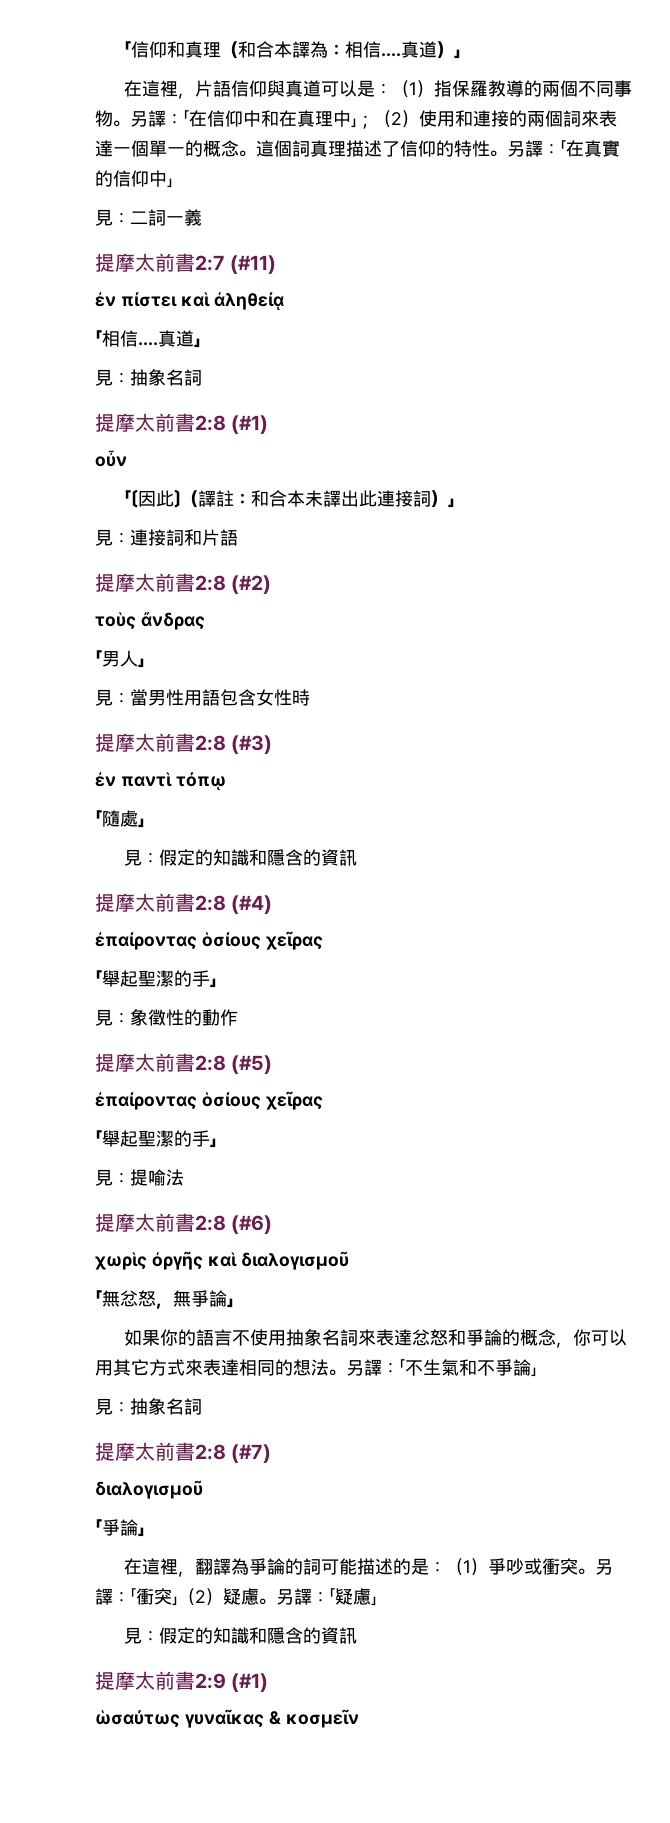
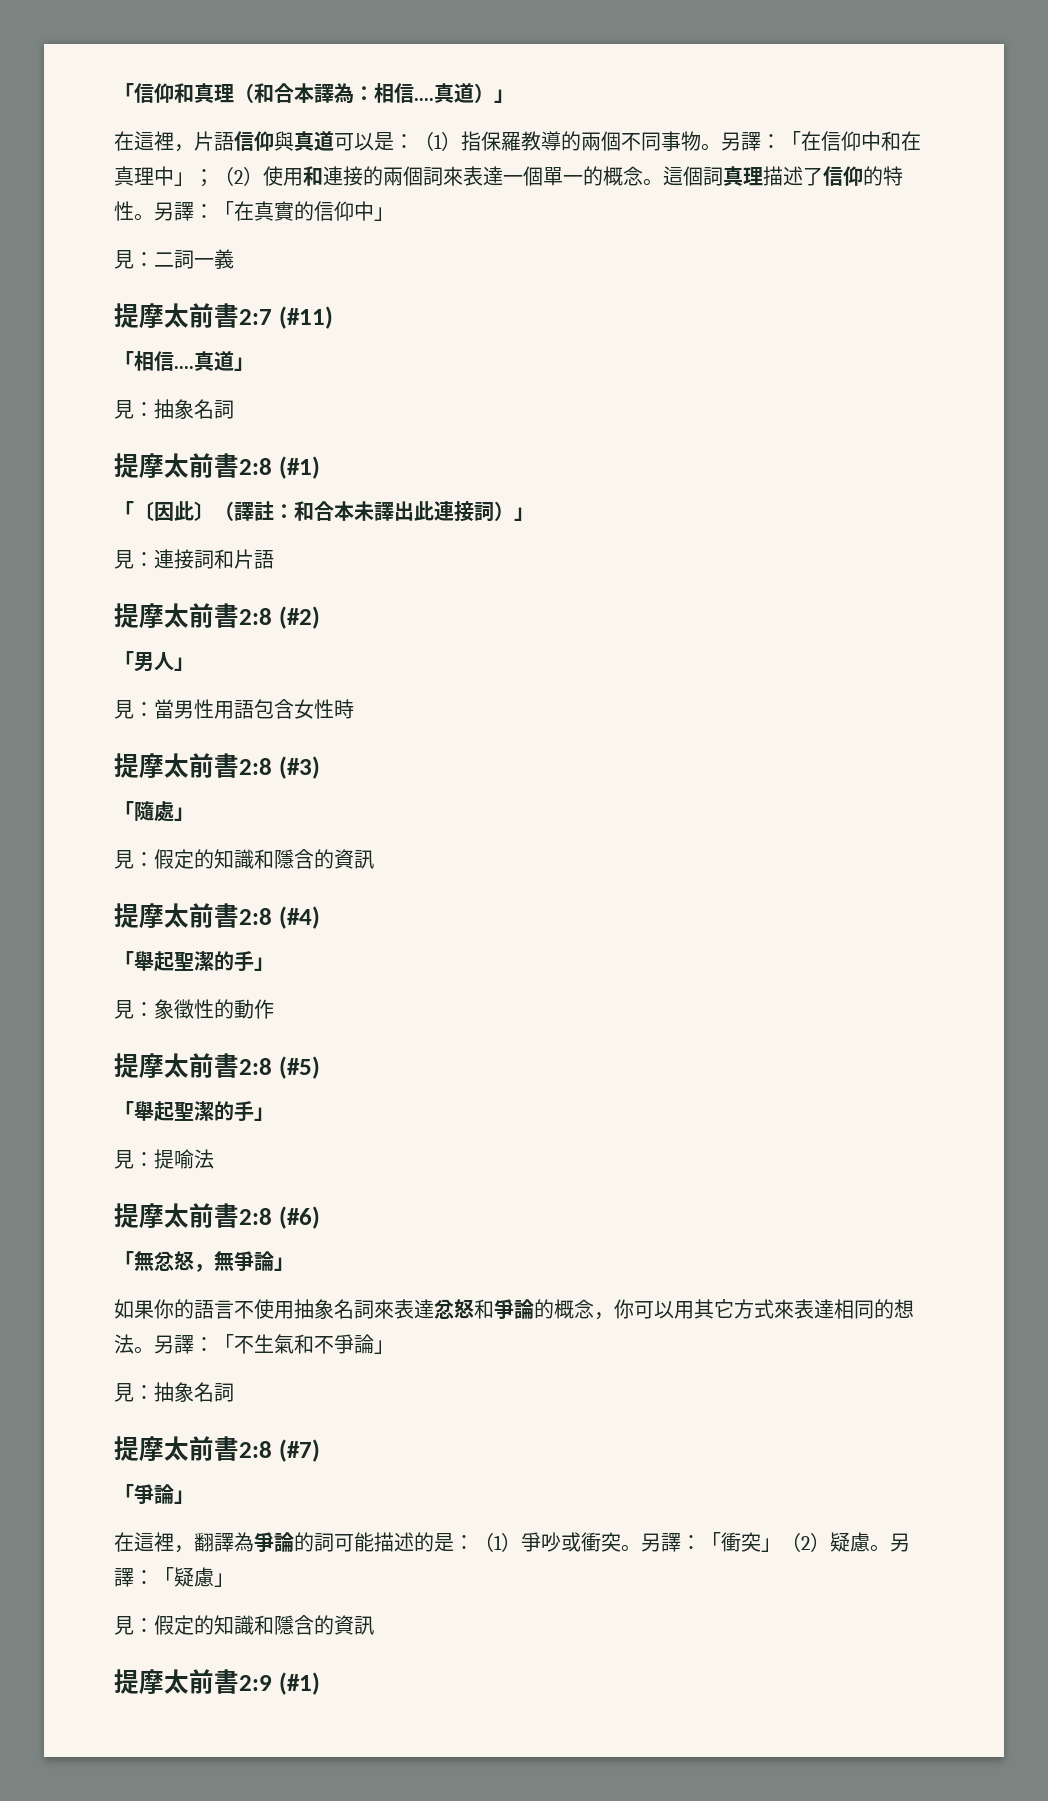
[95,292,284,311] // ἐν πίστει καὶ ἀληθείᾳ -> (333, 317) none
[95,450,127,467] // οὖν -> (320, 467) none
[95,612,205,630] // τοὺς ἄνδρας -> (320, 617) none
[95,772,226,791] // ἐν παντὶ τόπῳ -> (320, 767) none
[95,931,323,950] // ἐπαίροντας ὁσίους χεῖρας -> (320, 917) none
[95,1091,323,1110] // ἐπαίροντας ὁσίους χεῖρας -> (320, 1067) none
[95,1251,349,1270] // χωρὶς ὀργῆς καὶ διαλογισμοῦ -> (320, 1217) none
[95,1480,203,1499] // διαλογισμοῦ -> (320, 1450) none
[95,1709,359,1728] // ὡσαύτως γυναῖκας & κοσμεῖν -> (320, 1683) none

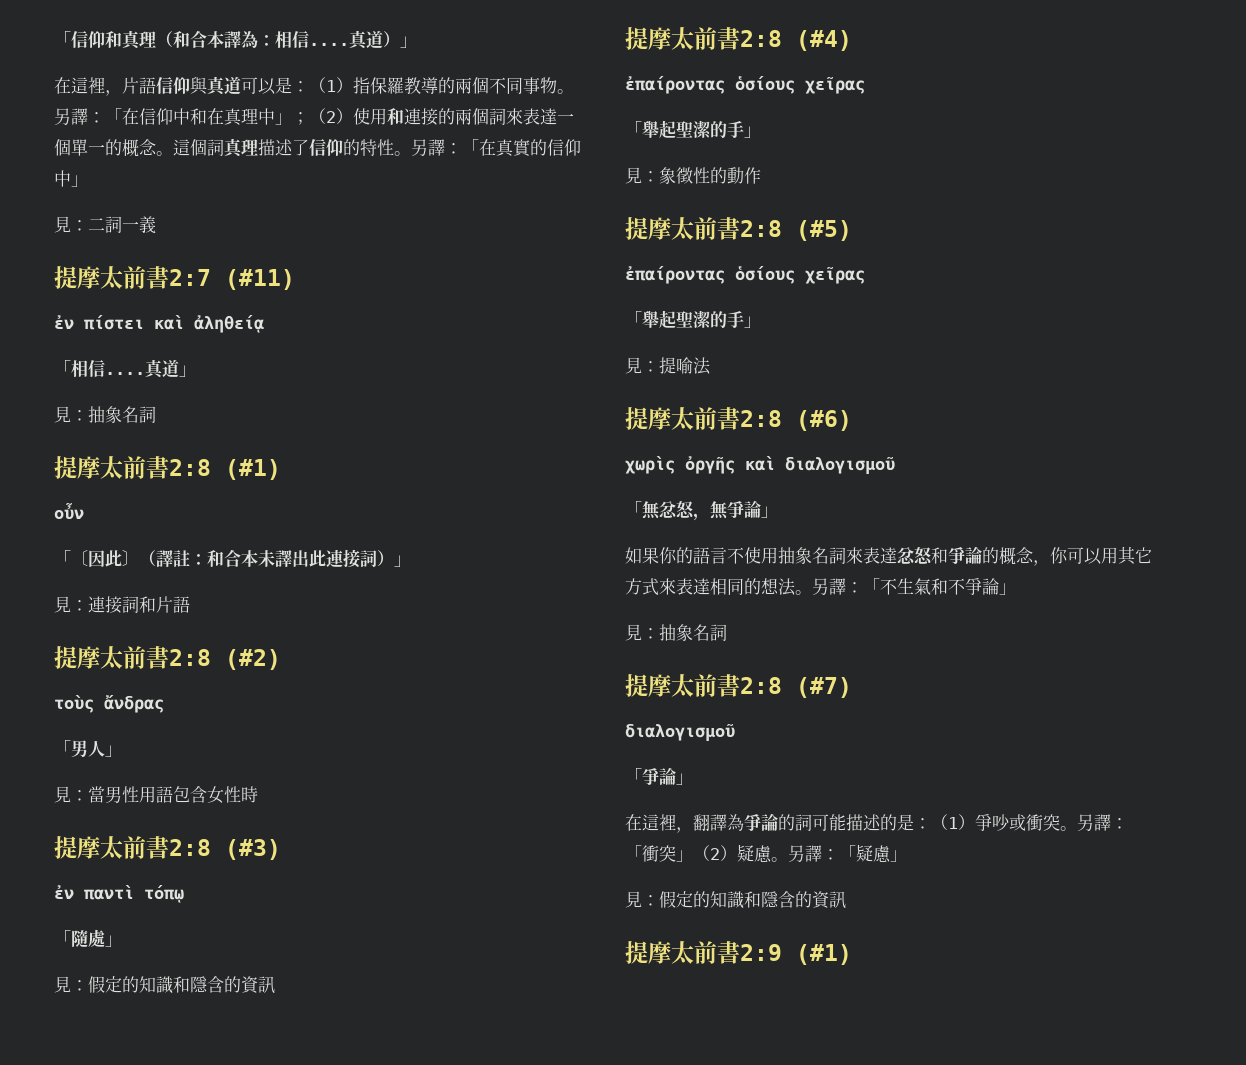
(333, 317) none -> [54,315,264,333] // ἐν πίστει καὶ ἀληθείᾳ
(320, 467) none -> [54,503,84,519] // οὖν
(320, 617) none -> [54,695,164,713] // τοὺς ἄνδρας
(320, 767) none -> [54,885,184,903] // ἐν παντὶ τόπῳ
(320, 917) none -> [625,76,865,94] // ἐπαίροντας ὁσίους χεῖρας
(320, 1067) none -> [625,266,865,284] // ἐπαίροντας ὁσίους χεῖρας
(320, 1217) none -> [625,456,895,474] // χωρὶς ὀργῆς καὶ διαλογισμοῦ
(320, 1450) none -> [625,723,735,741] // διαλογισμοῦ

